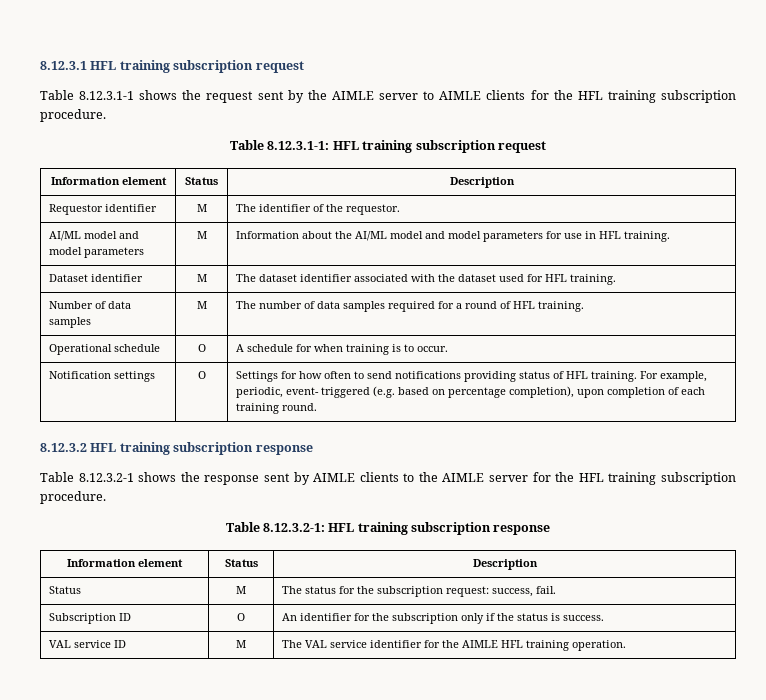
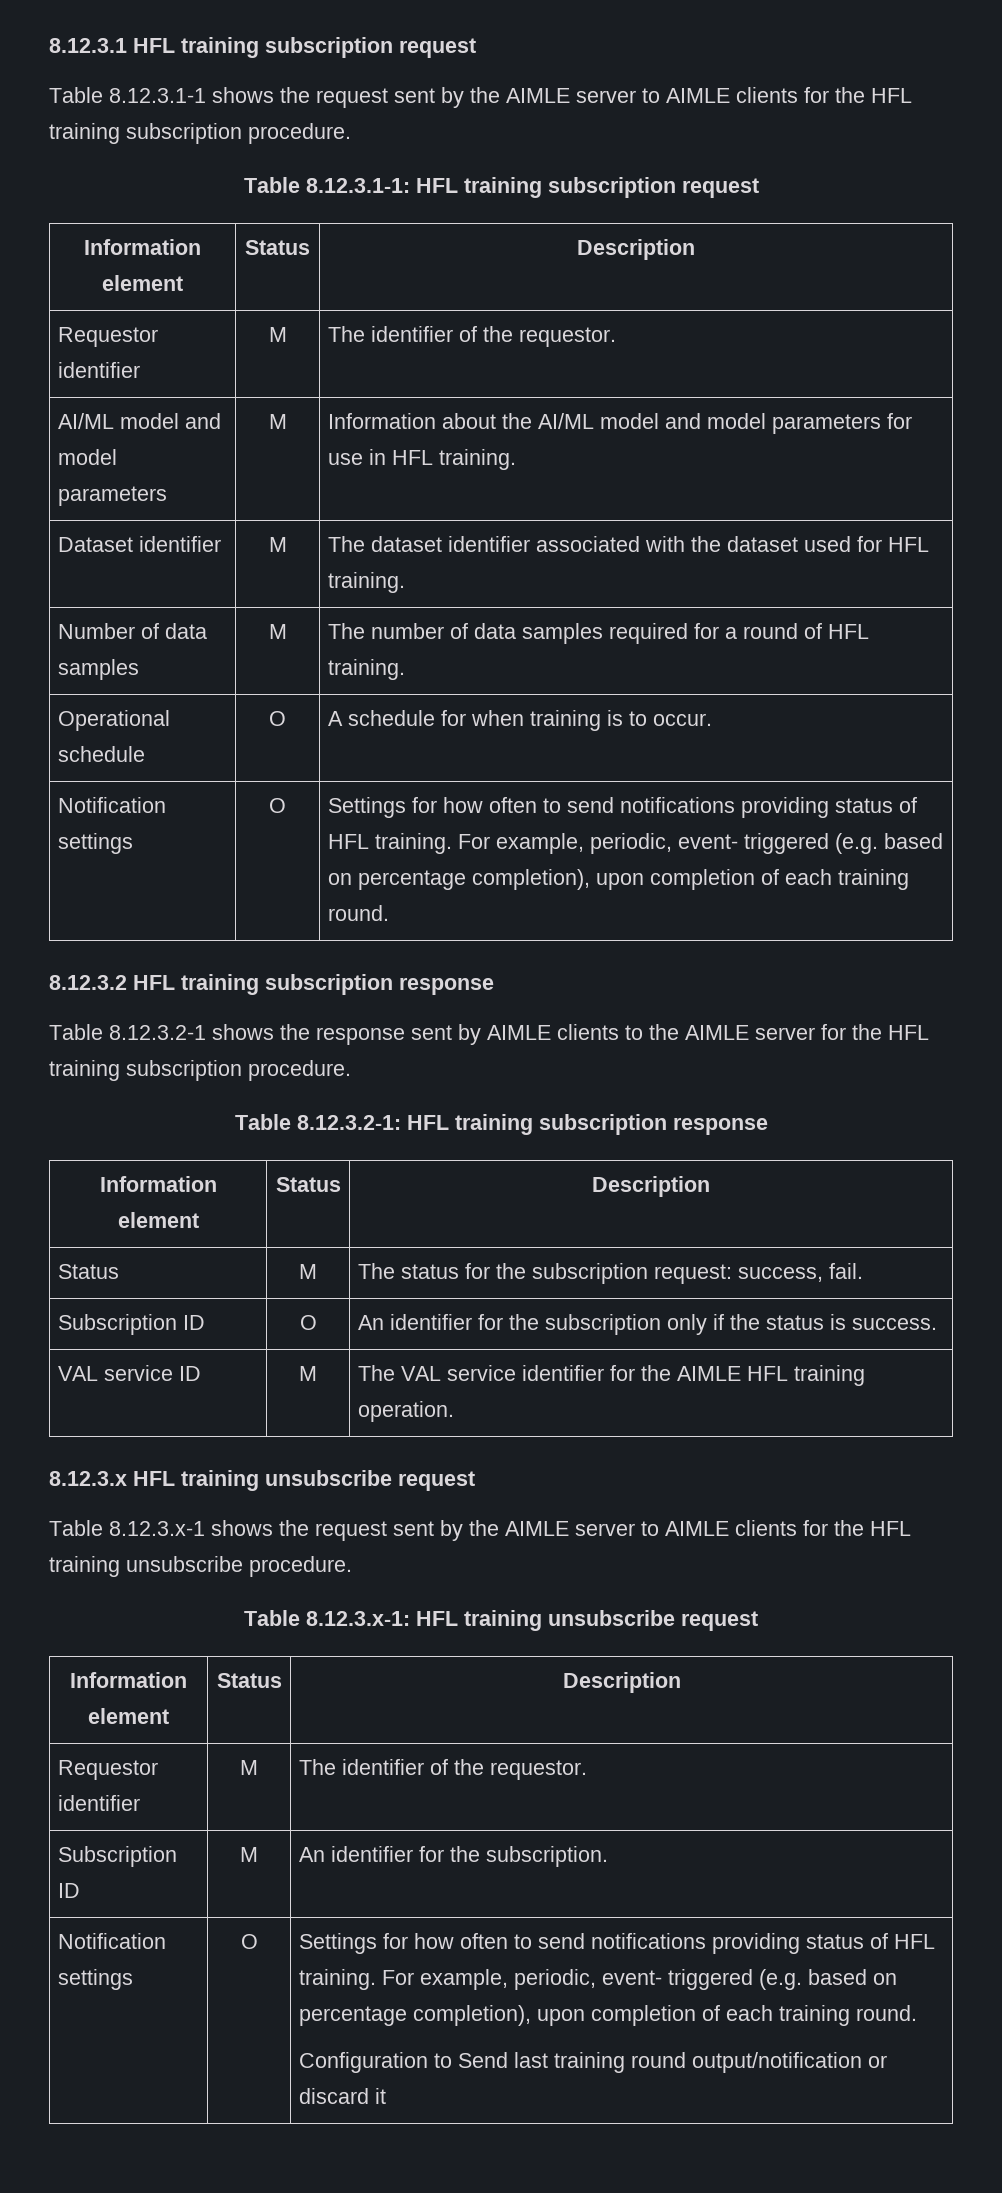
(627, 645) none -> [49,1470,475,1491] [49,1520,911,1541] [49,1556,352,1577] [244,1610,758,1631] [70,1672,187,1688] [88,1708,169,1724] [216,1673,282,1688] [562,1672,681,1693] [57,1760,158,1780] [57,1795,140,1811] [239,1760,258,1775] [298,1759,587,1780] [57,1846,177,1867] [57,1883,80,1898] [239,1847,258,1862] [298,1846,608,1867] [57,1933,166,1949] [57,1969,133,1990] [240,1934,258,1949] [298,1933,935,1954] [298,1969,897,1990] [298,2005,917,2026] [298,2052,887,2073] [298,2088,386,2104] // 8.12.3.x HFL training unsubscribe request // Table 8.12.3.x-1 shows the request sent by the AIMLE server to AIMLE clients for the HFL training unsubscribe procedure. // Table 8.12.3.x-1: HFL training unsubscribe request // Information element | Status | Description // Requestor identifier | M | The identifier of the requestor. // Subscription ID | M | An identifier for the subscription. // Notification settings | O | Settings for how often to send notifications providing status of HFL training. For example, periodic, event- triggered (e.g. based on percentage completion), upon completion of each training round. // Configuration to Send last training round output/notification or discard it

